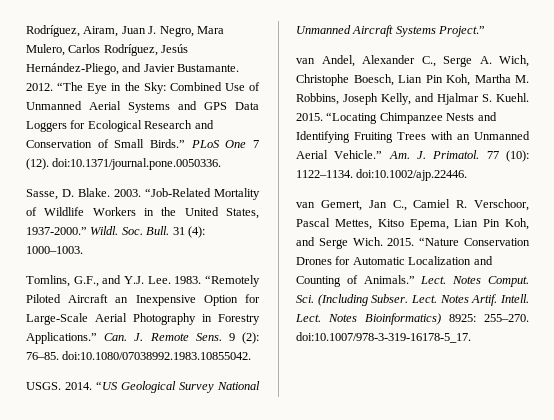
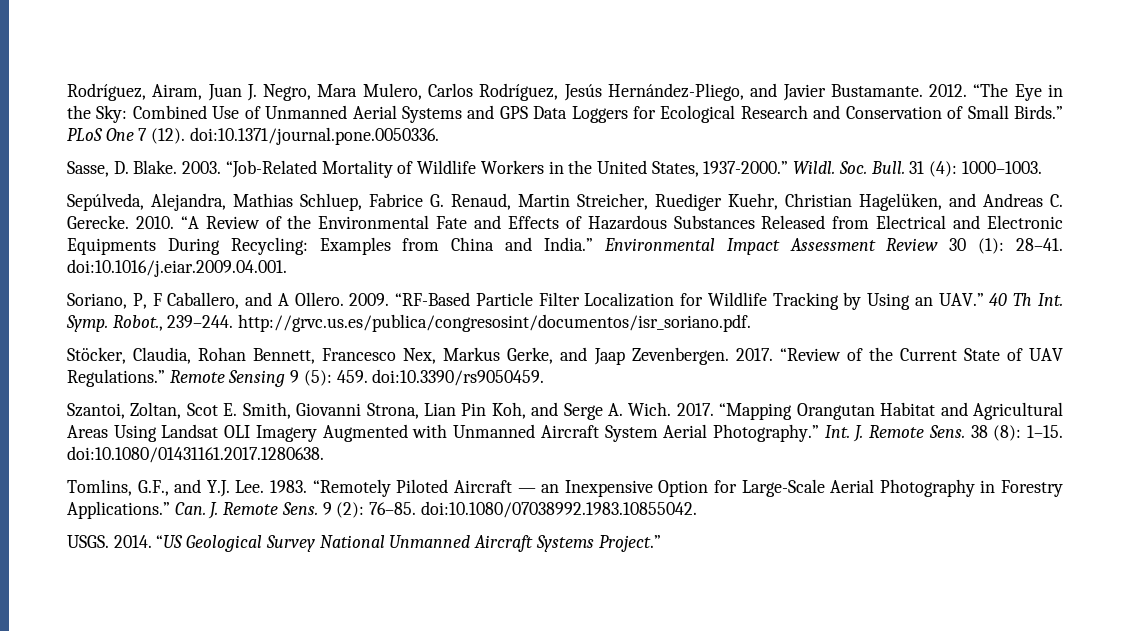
(83, 250) none -> [67,193,1063,211] [67,215,1063,230] [67,237,1063,255] [67,259,287,277] [67,292,1064,310] [66,314,752,332] [67,347,1063,365] [67,369,545,387] [67,402,1064,420] [67,424,1063,442] [67,446,324,463] // Sepúlveda, Alejandra, Mathias Schluep, Fabrice G. Renaud, Martin Streicher, Ruediger Kuehr, Christian Hagelüken, and Andreas C. Gerecke. 2010. “A Review of the Environmental Fate and Effects of Hazardous Substances Released from Electrical and Electronic Equipments During Recycling: Examples from China and India.” Environmental Impact Assessment Review 30 (1): 28–41. doi:10.1016/j.eiar.2009.04.001. // Soriano, P, F Caballero, and A Ollero. 2009. “RF-Based Particle Filter Localization for Wildlife Tracking by Using an UAV.” 40 Th Int. Symp. Robot., 239–244. http://grvc.us.es/publica/congresosint/documentos/isr_soriano.pdf. // Stöcker, Claudia, Rohan Bennett, Francesco Nex, Markus Gerke, and Jaap Zevenbergen. 2017. “Review of the Current State of UAV Regulations.” Remote Sensing 9 (5): 459. doi:10.3390/rs9050459. // Szantoi, Zoltan, Scot E. Smith, Giovanni Strona, Lian Pin Koh, and Serge A. Wich. 2017. “Mapping Orangutan Habitat and Agricultural Areas Using Landsat OLI Imagery Augmented with Unmanned Aircraft System Aerial Photography.” Int. J. Remote Sens. 38 (8): 1–15. doi:10.1080/01431161.2017.1280638.
(109, 298) none -> [517,488,536,493] —
[296,55,529,67] [296,74,529,86] [296,93,529,105] [296,112,497,124] [296,131,530,143] [296,150,529,162] [296,169,468,181] [296,199,529,211] [296,218,529,230] [296,237,530,249] [296,256,493,265] [296,275,529,287] [296,294,529,306] [295,313,529,325] [296,332,471,343] // van Andel, Alexander C., Serge A. Wich, Christophe Boesch, Lian Pin Koh, Martha M. Robbins, Joseph Kelly, and Hjalmar S. Kuehl. 2015. “Locating Chimpanzee Nests and Identifying Fruiting Trees with an Unmanned Aerial Vehicle.” Am. J. Primatol. 77 (10): 1122–1134. doi:10.1002/ajp.22446. // van Gemert, Jan C., Camiel R. Verschoor, Pascal Mettes, Kitso Epema, Lian Pin Koh, and Serge Wich. 2015. “Nature Conservation Drones for Automatic Localization and Counting of Animals.” Lect. Notes Comput. Sci. (Including Subser. Lect. Notes Artif. Intell. Lect. Notes Bioinformatics) 8925: 255–270. doi:10.1007/978-3-319-16178-5_17. -> (661, 543) none

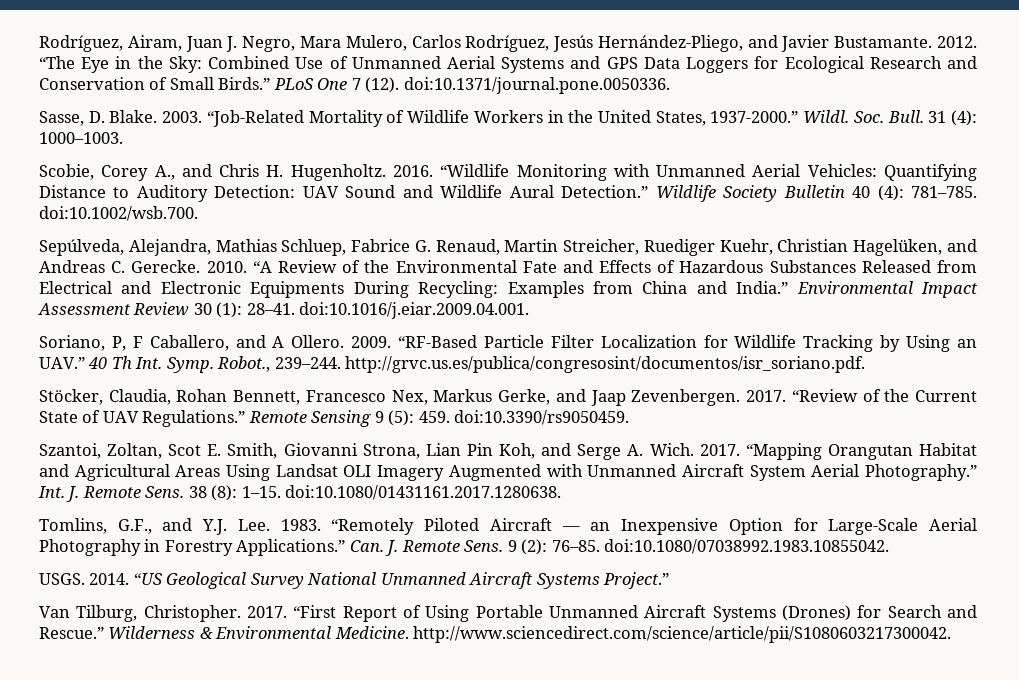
(1042, 167) none -> [39,164,978,181] [39,185,978,202] [39,206,198,221] // Scobie, Corey A., and Chris H. Hugenholtz. 2016. “Wildlife Monitoring with Unmanned Aerial Vehicles: Quantifying Distance to Auditory Detection: UAV Sound and Wildlife Aural Detection.” Wildlife Society Bulletin 40 (4): 781–785. doi:10.1002/wsb.700.
(661, 543) none -> [39,605,978,622] [39,626,952,643] // Van Tilburg, Christopher. 2017. “First Report of Using Portable Unmanned Aircraft Systems (Drones) for Search and Rescue.” Wilderness & Environmental Medicine. http://www.sciencedirect.com/science/article/pii/S1080603217300042.

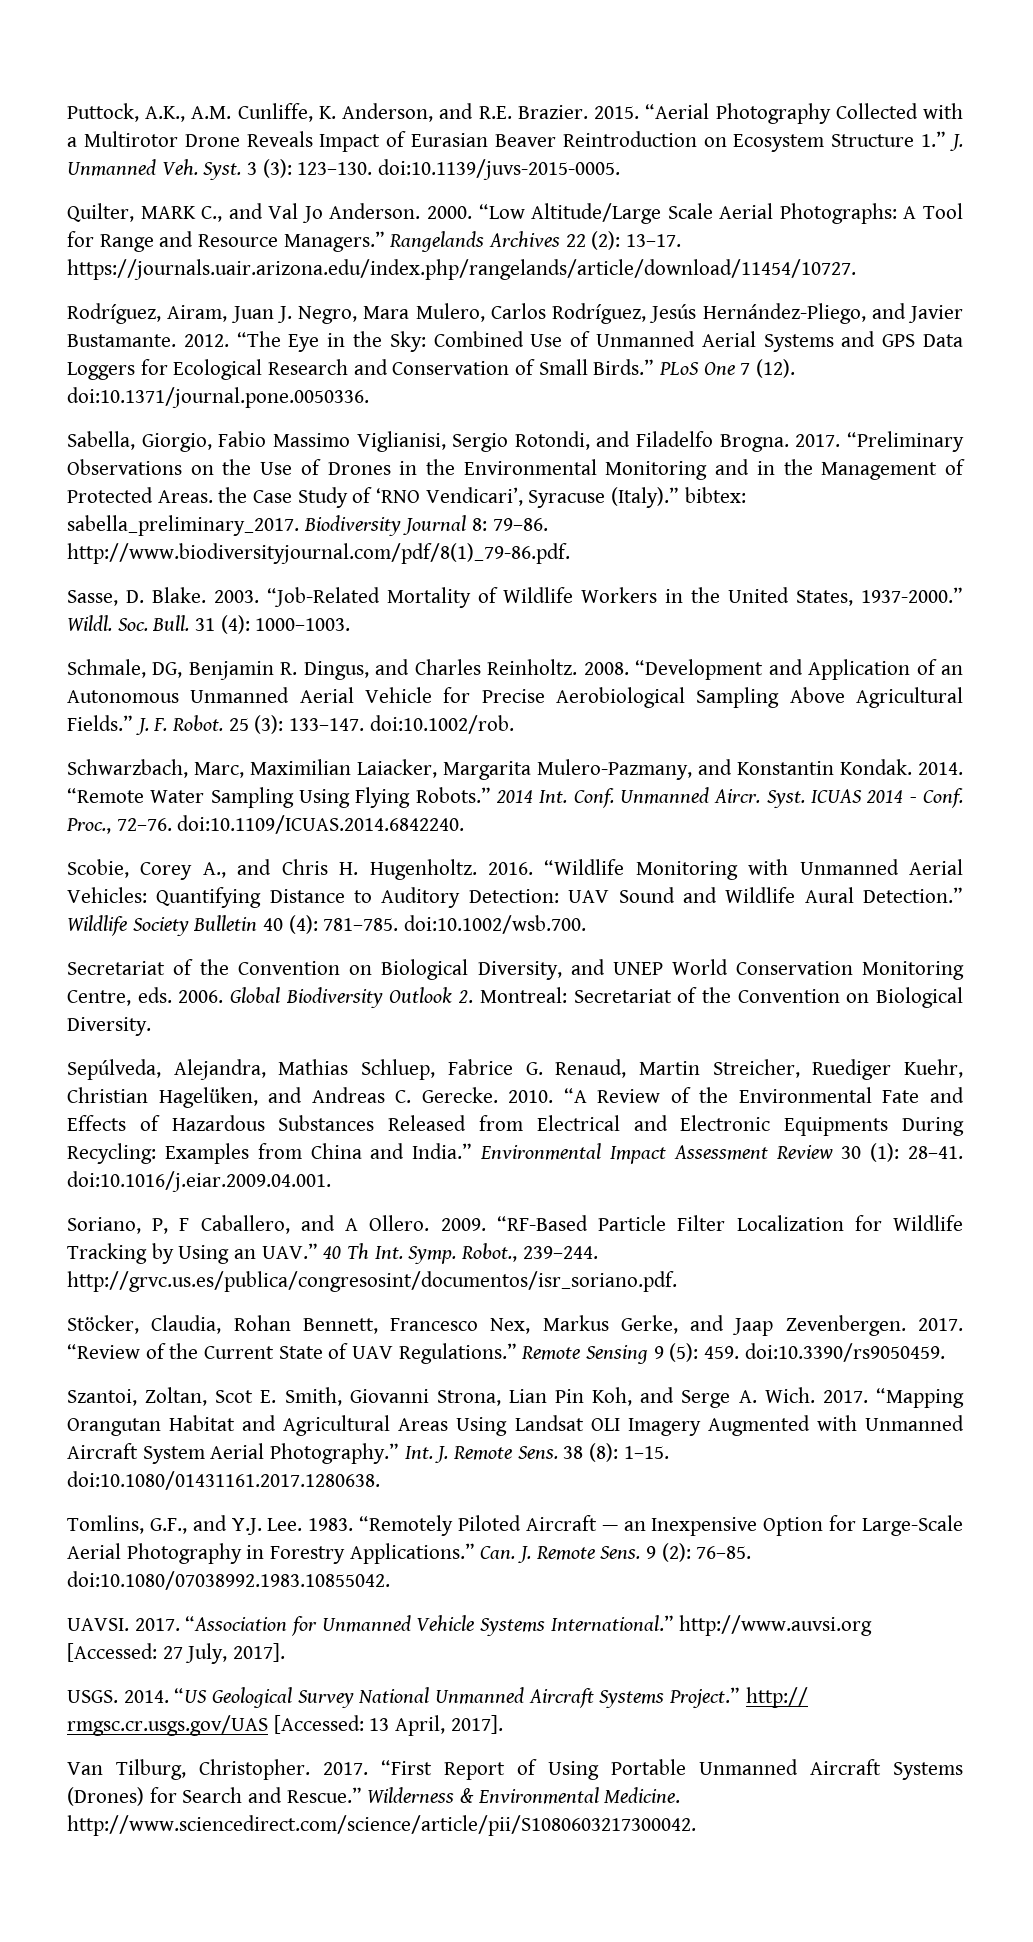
(39, 43) none -> [67,103,964,124] [67,131,963,152] [67,159,621,180] [67,203,963,224] [67,231,682,252] [67,259,856,280] Puttock, A.K., A.M. Cunliffe, K. Anderson, and R.E. Brazier. 2015. “Aerial Photography Collected with a Multirotor Drone Reveals Impact of Eurasian Beaver Reintroduction on Ecosystem Structure 1.” J. Unmanned Veh. Syst. 3 (3): 123–130. doi:10.1139/juvs-2015-0005. // Quilter, MARK C., and Val Jo Anderson. 2000. “Low Altitude/Large Scale Aerial Photographs: A Tool for Range and Resource Managers.” Rangelands Archives 22 (2): 13–17. https://journals.uair.arizona.edu/index.php/rangelands/article/download/11454/10727. //
(670, 85) none -> [67,431,964,452] [67,459,965,480] [67,487,746,508] [67,515,548,536] [67,543,570,564] // Sabella, Giorgio, Fabio Massimo Viglianisi, Sergio Rotondi, and Filadelfo Brogna. 2017. “Preliminary Observations on the Use of Drones in the Environmental Monitoring and in the Management of Protected Areas. the Case Study of ‘RNO Vendicari’, Syracuse (Italy).” bibtex: sabella_preliminary_2017. Biodiversity Journal 8: 79–86. http://www.biodiversityjournal.com/pdf/8(1)_79-86.pdf.
(123, 138) none -> [67,659,963,680] [67,687,964,708] [67,715,514,735] [67,759,963,780] [67,787,964,808] [66,815,465,834] // Schmale, DG, Benjamin R. Dingus, and Charles Reinholtz. 2008. “Development and Application of an Autonomous Unmanned Aerial Vehicle for Precise Aerobiological Sampling Above Agricultural Fields.” J. F. Robot. 25 (3): 133–147. doi:10.1002/rob. // Schwarzbach, Marc, Maximilian Laiacker, Margarita Mulero-Pazmany, and Konstantin Kondak. 2014. “Remote Water Sampling Using Flying Robots.” 2014 Int. Conf. Unmanned Aircr. Syst. ICUAS 2014 - Conf. Proc., 72–76. doi:10.1109/ICUAS.2014.6842240.
(198, 213) none -> [67,959,964,980] [67,987,964,1008] [67,1017,151,1036] // Secretariat of the Convention on Biological Diversity, and UNEP World Conservation Monitoring Centre, eds. 2006. Global Biodiversity Outlook 2. Montreal: Secretariat of the Convention on Biological Diversity.
(890, 546) none -> [67,1615,873,1636] [67,1643,286,1664] // UAVSI. 2017. “Association for Unmanned Vehicle Systems International.” http://www.auvsi.org [Accessed: 27 July, 2017].
(670, 580) none -> [745,1687,808,1708] [67,1715,503,1736] http:// rmgsc.cr.usgs.gov/UAS [Accessed: 13 April, 2017].

